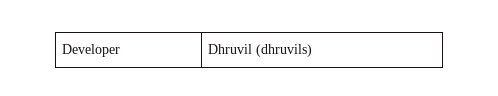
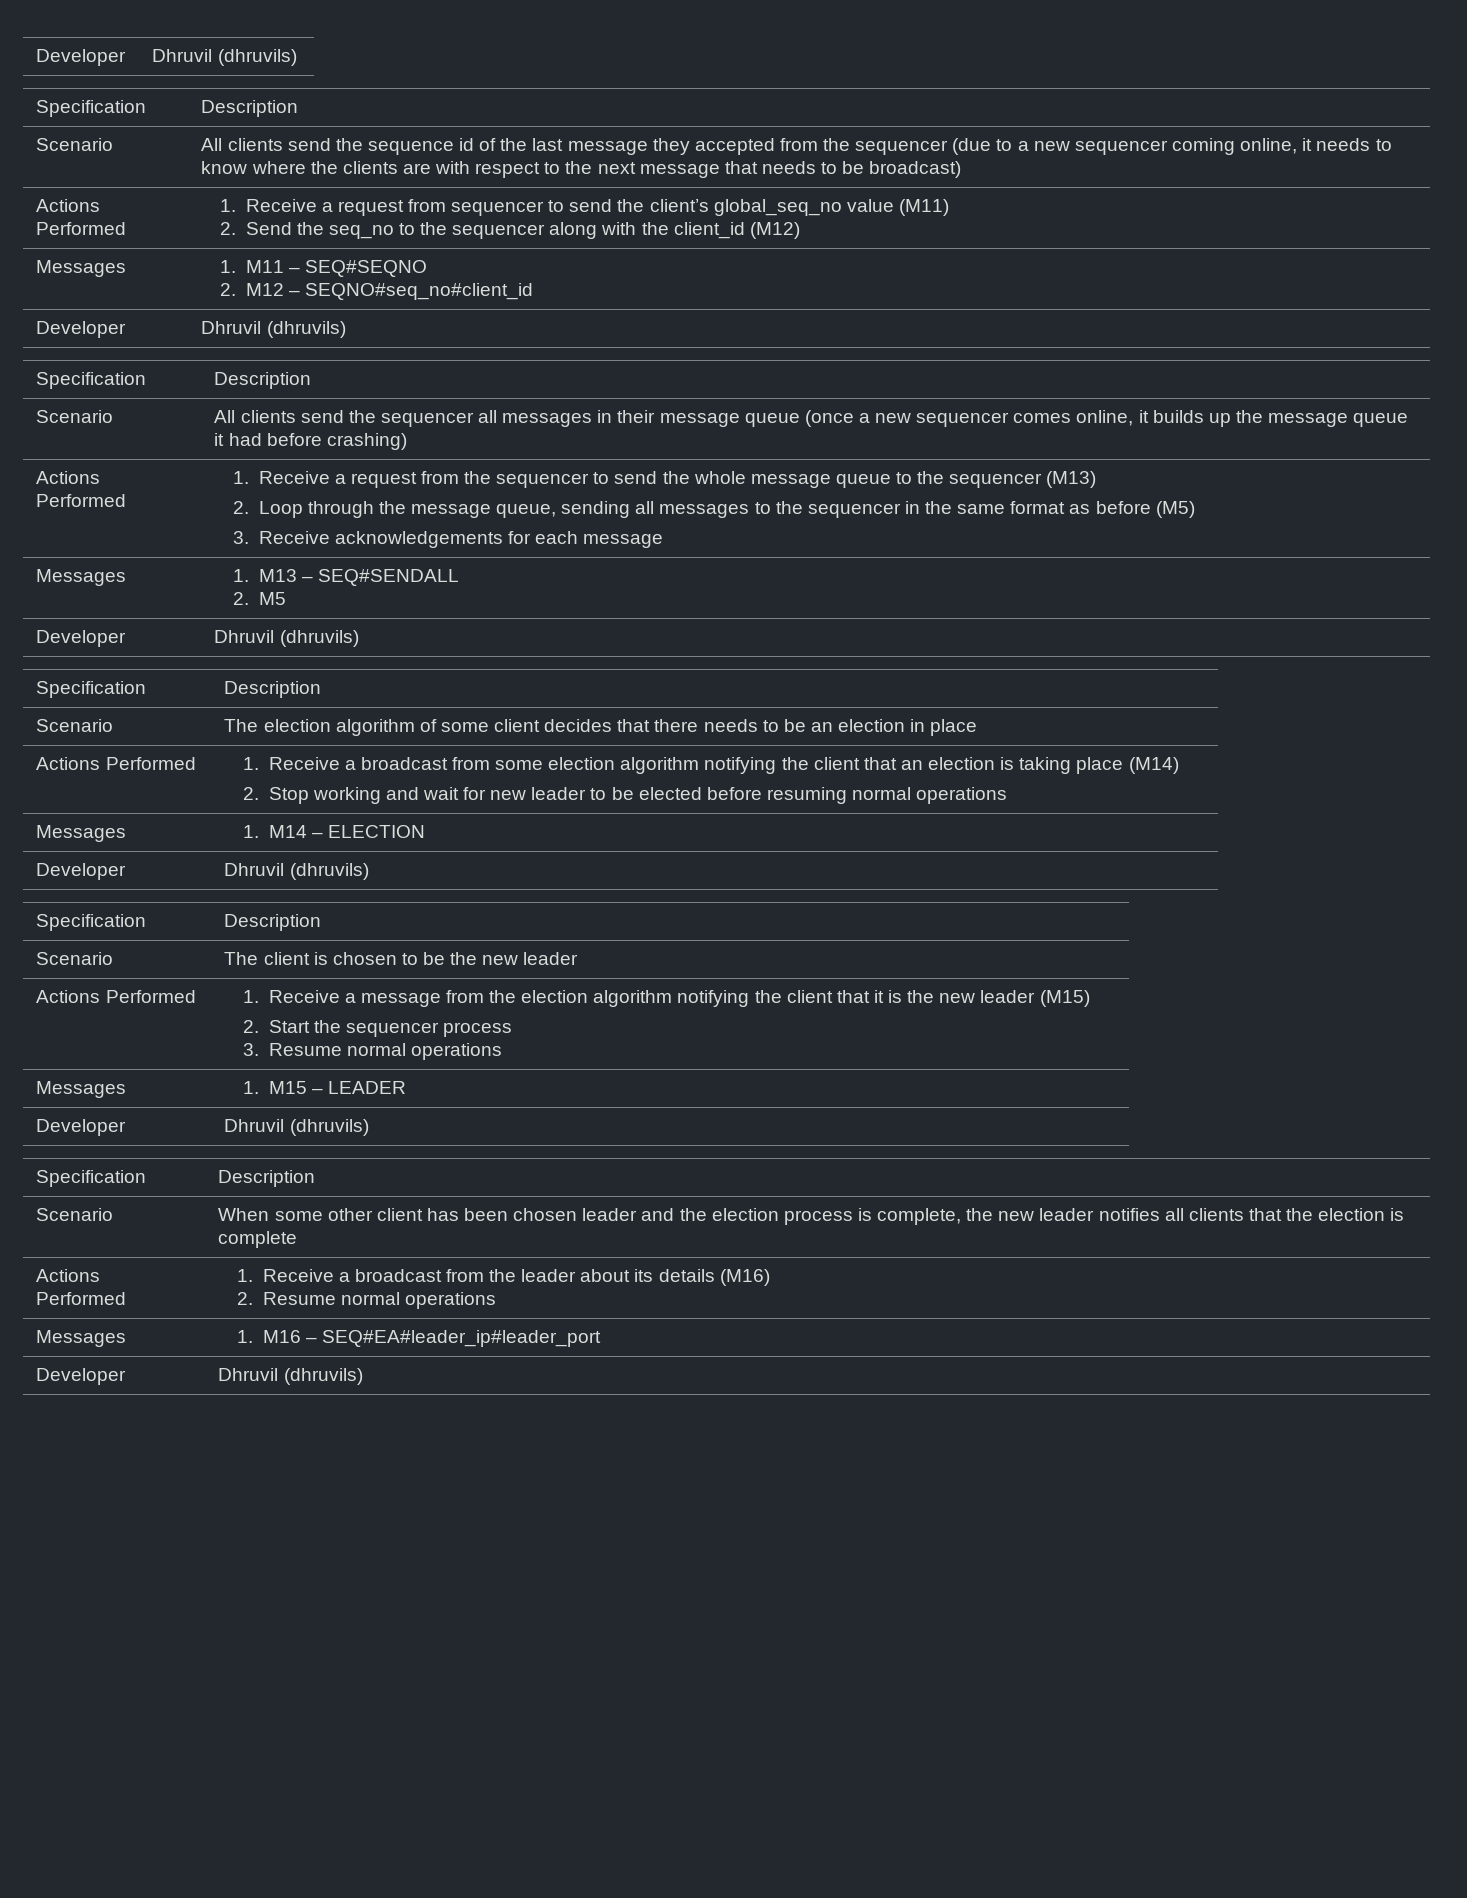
[62,44,121,57] [208,44,313,57] Developer | Dhruvil (dhruvils) -> [36,49,127,66] [152,49,297,66] [36,100,147,117] [201,100,299,117] [36,138,114,151] [201,138,1392,155] [201,161,962,178] [36,199,101,212] [36,222,127,235] [220,199,949,216] [220,222,800,239] [36,260,127,277] [220,260,427,277] [220,283,533,300] [36,321,127,338] [201,321,346,338] [36,372,147,389] [214,372,312,389] [36,410,114,423] [214,410,1409,427] [214,433,407,450] [36,471,101,484] [36,494,127,507] [233,471,1097,488] [233,501,1195,518] [233,531,664,548] [36,569,127,586] [233,569,459,586] [233,592,286,605] [36,630,127,647] [214,630,359,647] [36,681,147,698] [224,681,322,698] [36,719,114,732] [224,719,978,736] [36,757,196,770] [243,757,1179,774] [243,787,1008,804] [36,825,127,842] [243,825,425,838] [36,863,127,880] [224,863,369,880] [36,914,147,931] [224,914,322,931] [36,952,114,965] [224,952,579,965] [36,990,196,1003] [243,990,1090,1007] [243,1020,512,1037] [243,1043,502,1060] [36,1081,127,1098] [243,1081,406,1094] [36,1119,127,1136] [224,1119,369,1136] [36,1170,147,1187] [218,1170,316,1187] [36,1208,114,1221] [218,1208,1405,1225] [218,1231,298,1248] [36,1269,101,1282] [36,1292,127,1305] [237,1269,770,1286] [237,1292,496,1309] [36,1330,127,1347] [237,1330,601,1347] [36,1368,127,1385] [218,1368,363,1385] Developer | Dhruvil (dhruvils) // Specification | Description // Scenario | All clients send the sequence id of the last message they accepted from the sequencer (due to a new sequencer coming online, it needs to know where the clients are with respect to the next message that needs to be broadcast) // Actions Performed | 1. Receive a request from sequencer to send the client’s global_seq_no value (M11) // 2. Send the seq_no to the sequencer along with the client_id (M12) // Messages | 1. M11 – SEQ#SEQNO // 2. M12 – SEQNO#seq_no#client_id // Developer | Dhruvil (dhruvils) // Specification | Description // Scenario | All clients send the sequencer all messages in their message queue (once a new sequencer comes online, it builds up the message queue it had before crashing) // Actions Performed | 1. Receive a request from the sequencer to send the whole message queue to the sequencer (M13) // 2. Loop through the message queue, sending all messages to the sequencer in the same format as before (M5) // 3. Receive acknowledgements for each message // Messages | 1. M13 – SEQ#SENDALL // 2. M5 // Developer | Dhruvil (dhruvils) // Specification | Description // Scenario | The election algorithm of some client decides that there needs to be an election in place // Actions Performed | 1. Receive a broadcast from some election algorithm notifying the client that an election is taking place (M14) // 2. Stop working and wait for new leader to be elected before resuming normal operations // Messages | 1. M14 – ELECTION // Developer | Dhruvil (dhruvils) // Specification | Description // Scenario | The client is chosen to be the new leader // Actions Performed | 1. Receive a message from the election algorithm notifying the client that it is the new leader (M15) // 2. Start the sequencer process // 3. Resume normal operations // Messages | 1. M15 – LEADER // Developer | Dhruvil (dhruvils) // Specification | Description // Scenario | When some other client has been chosen leader and the election process is complete, the new leader notifies all clients that the election is complete // Actions Performed | 1. Receive a broadcast from the leader about its details (M16) // 2. Resume normal operations // Messages | 1. M16 – SEQ#EA#leader_ip#leader_port // Developer | Dhruvil (dhruvils)

